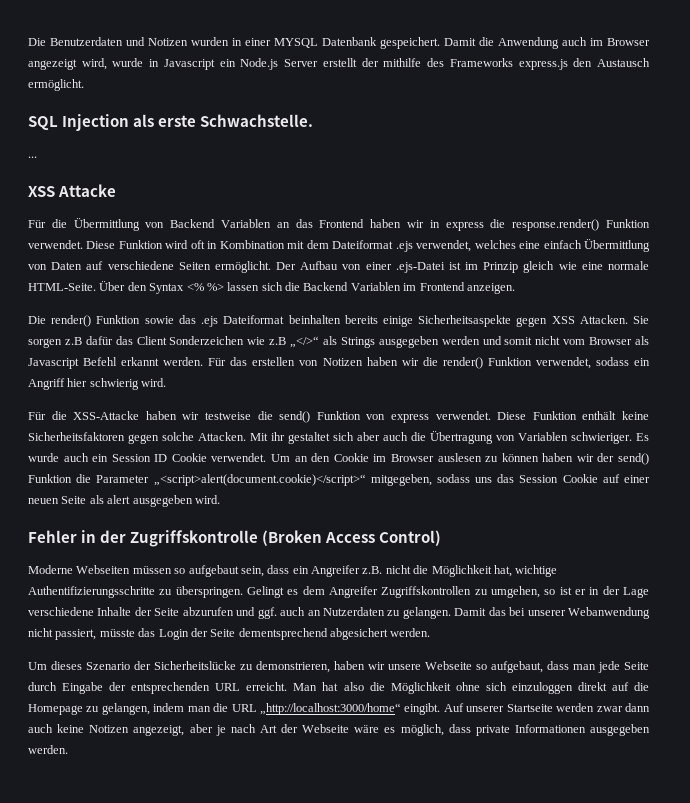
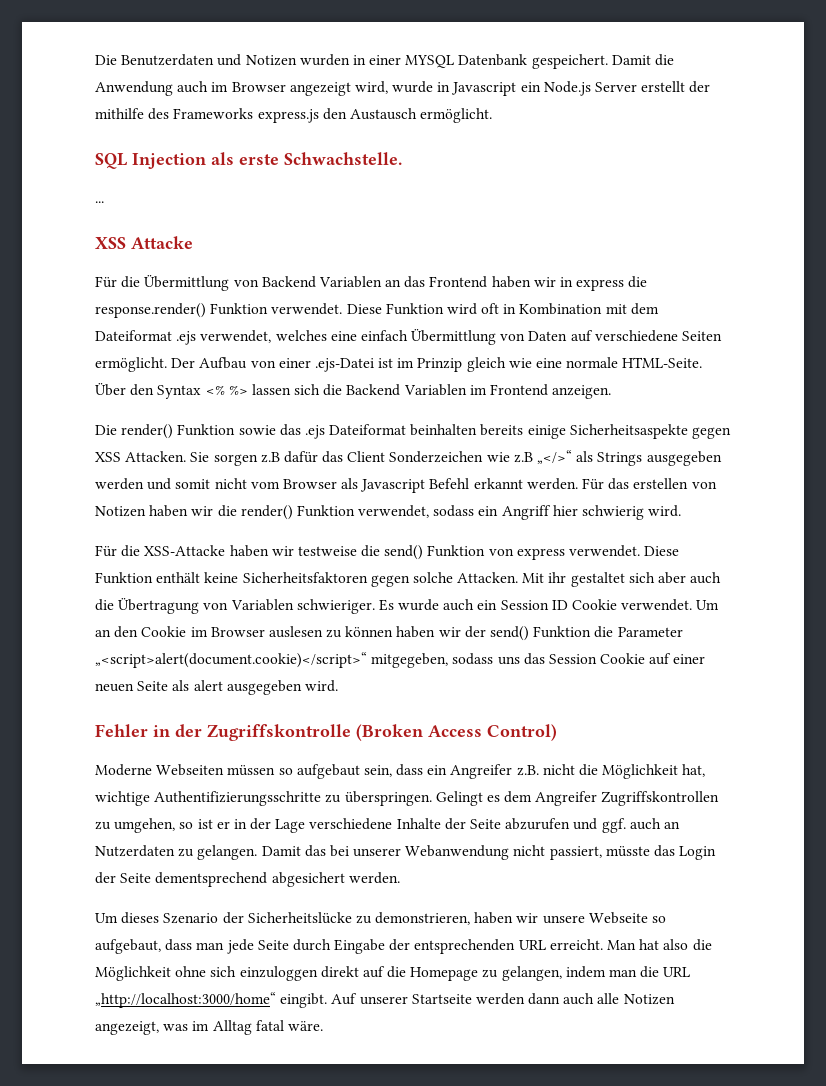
[596,706,623,712] zwar -> (525, 999) none
[57,724,85,733] keine -> [597,993,620,1004] alle
[189,724,650,736] [28,745,68,754] aber je nach Art der Webseite wäre es möglich, dass private Informationen ausgegeben werden. -> [163,1020,323,1035] was im Alltag fatal wäre.

